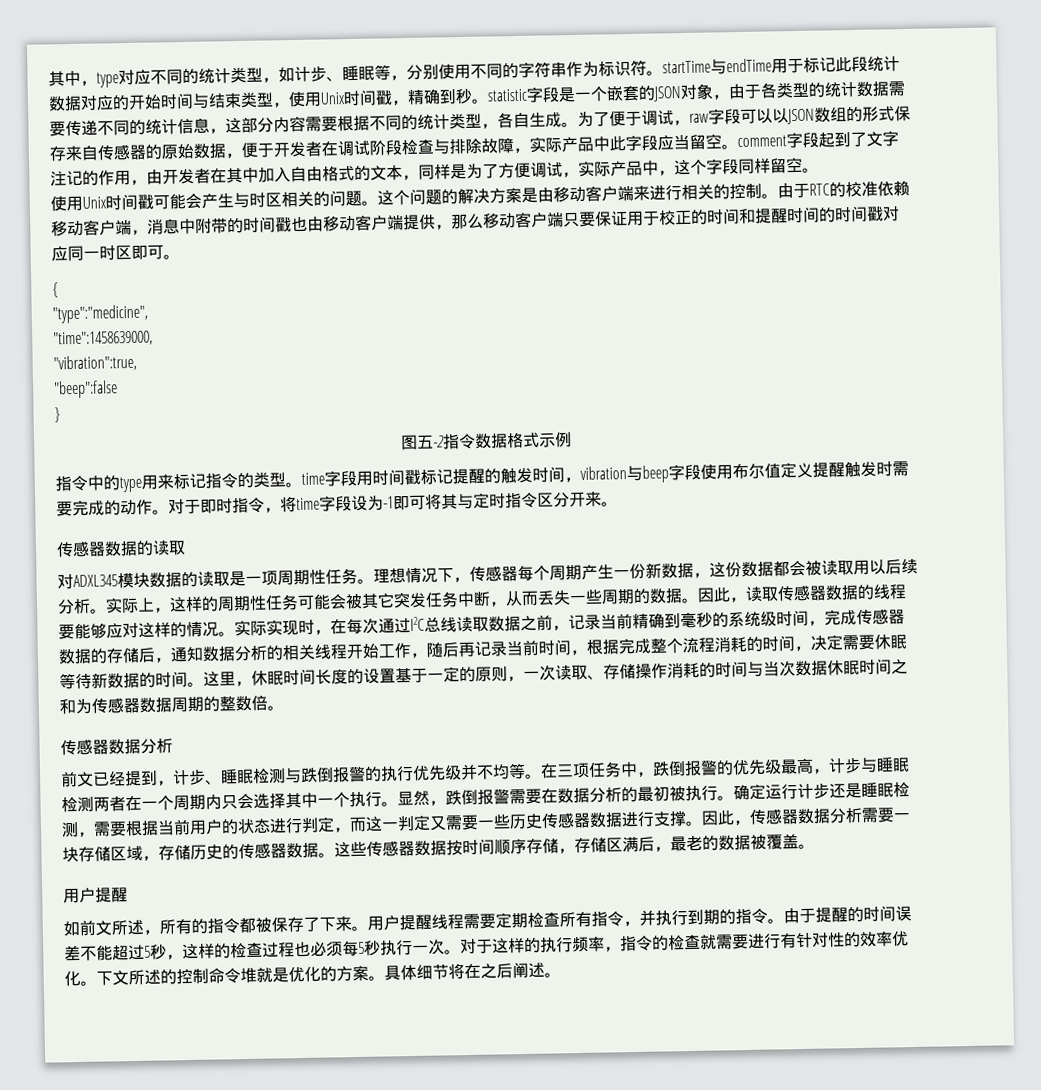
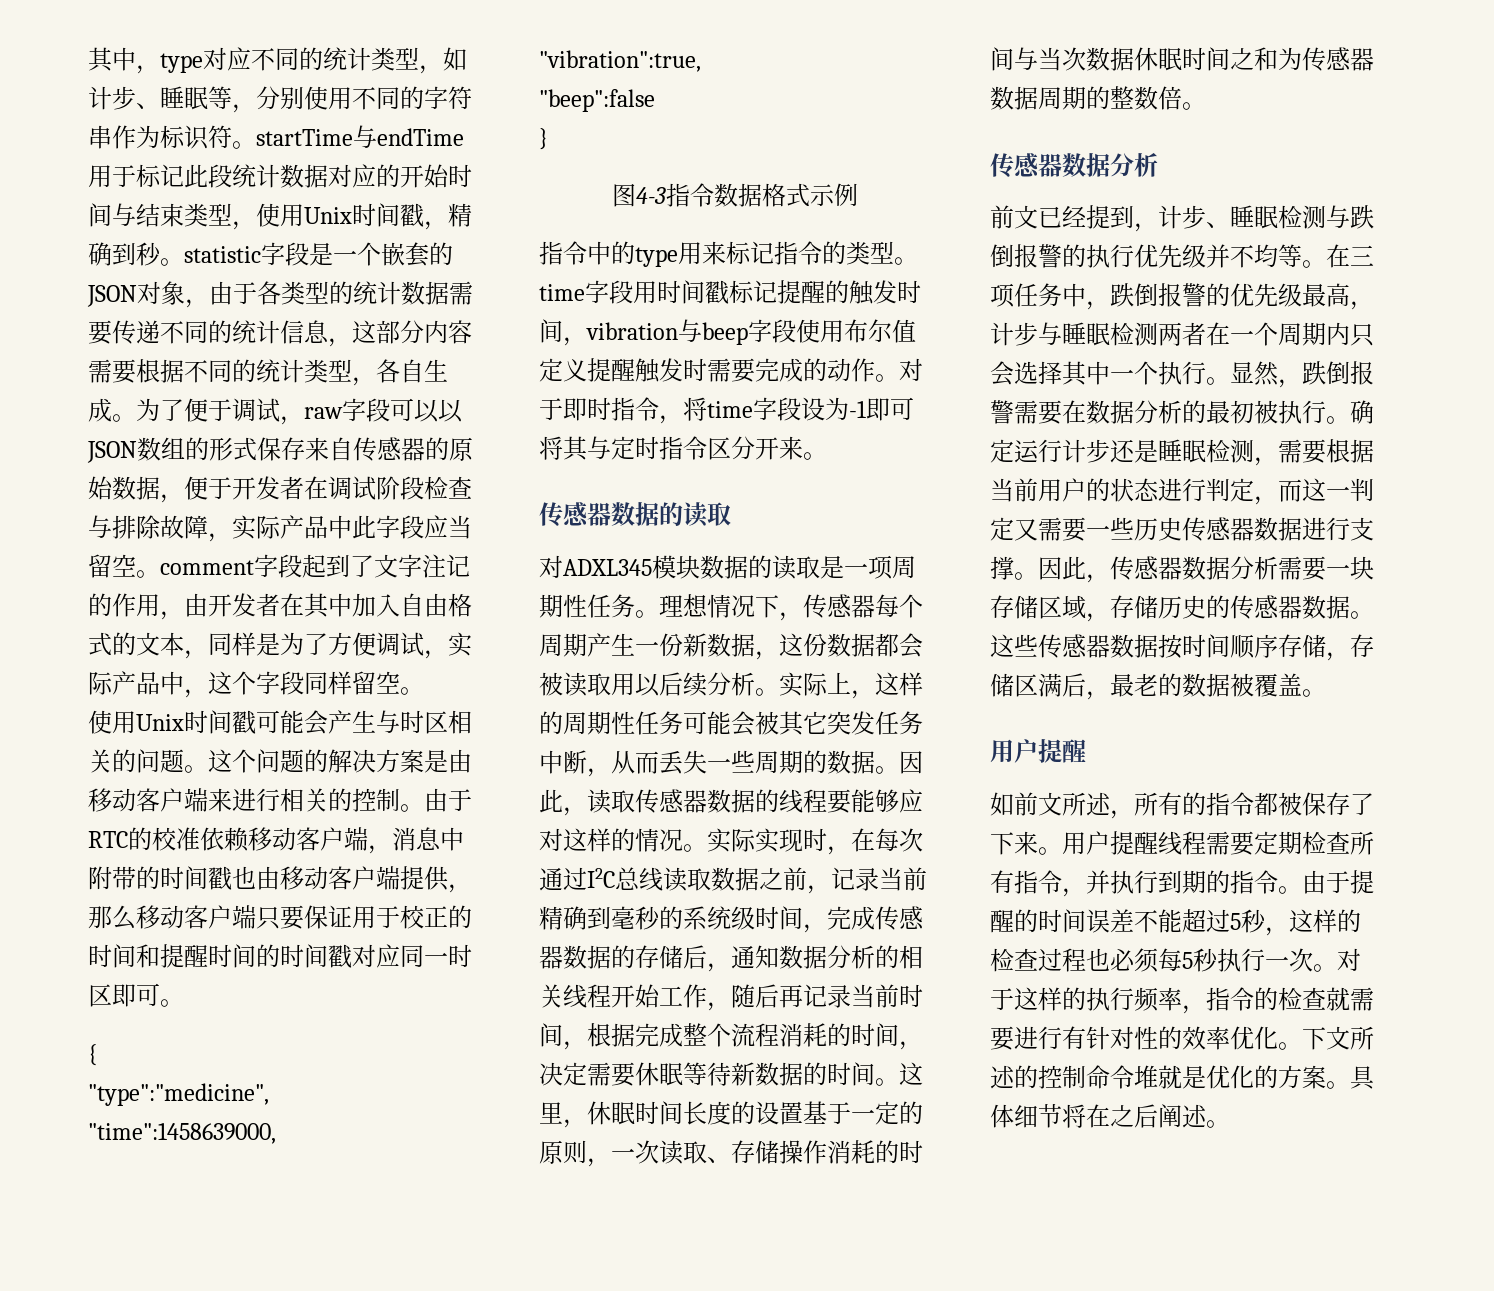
[416,434,445,449] 五-2 -> [636,187,666,204] 4-3

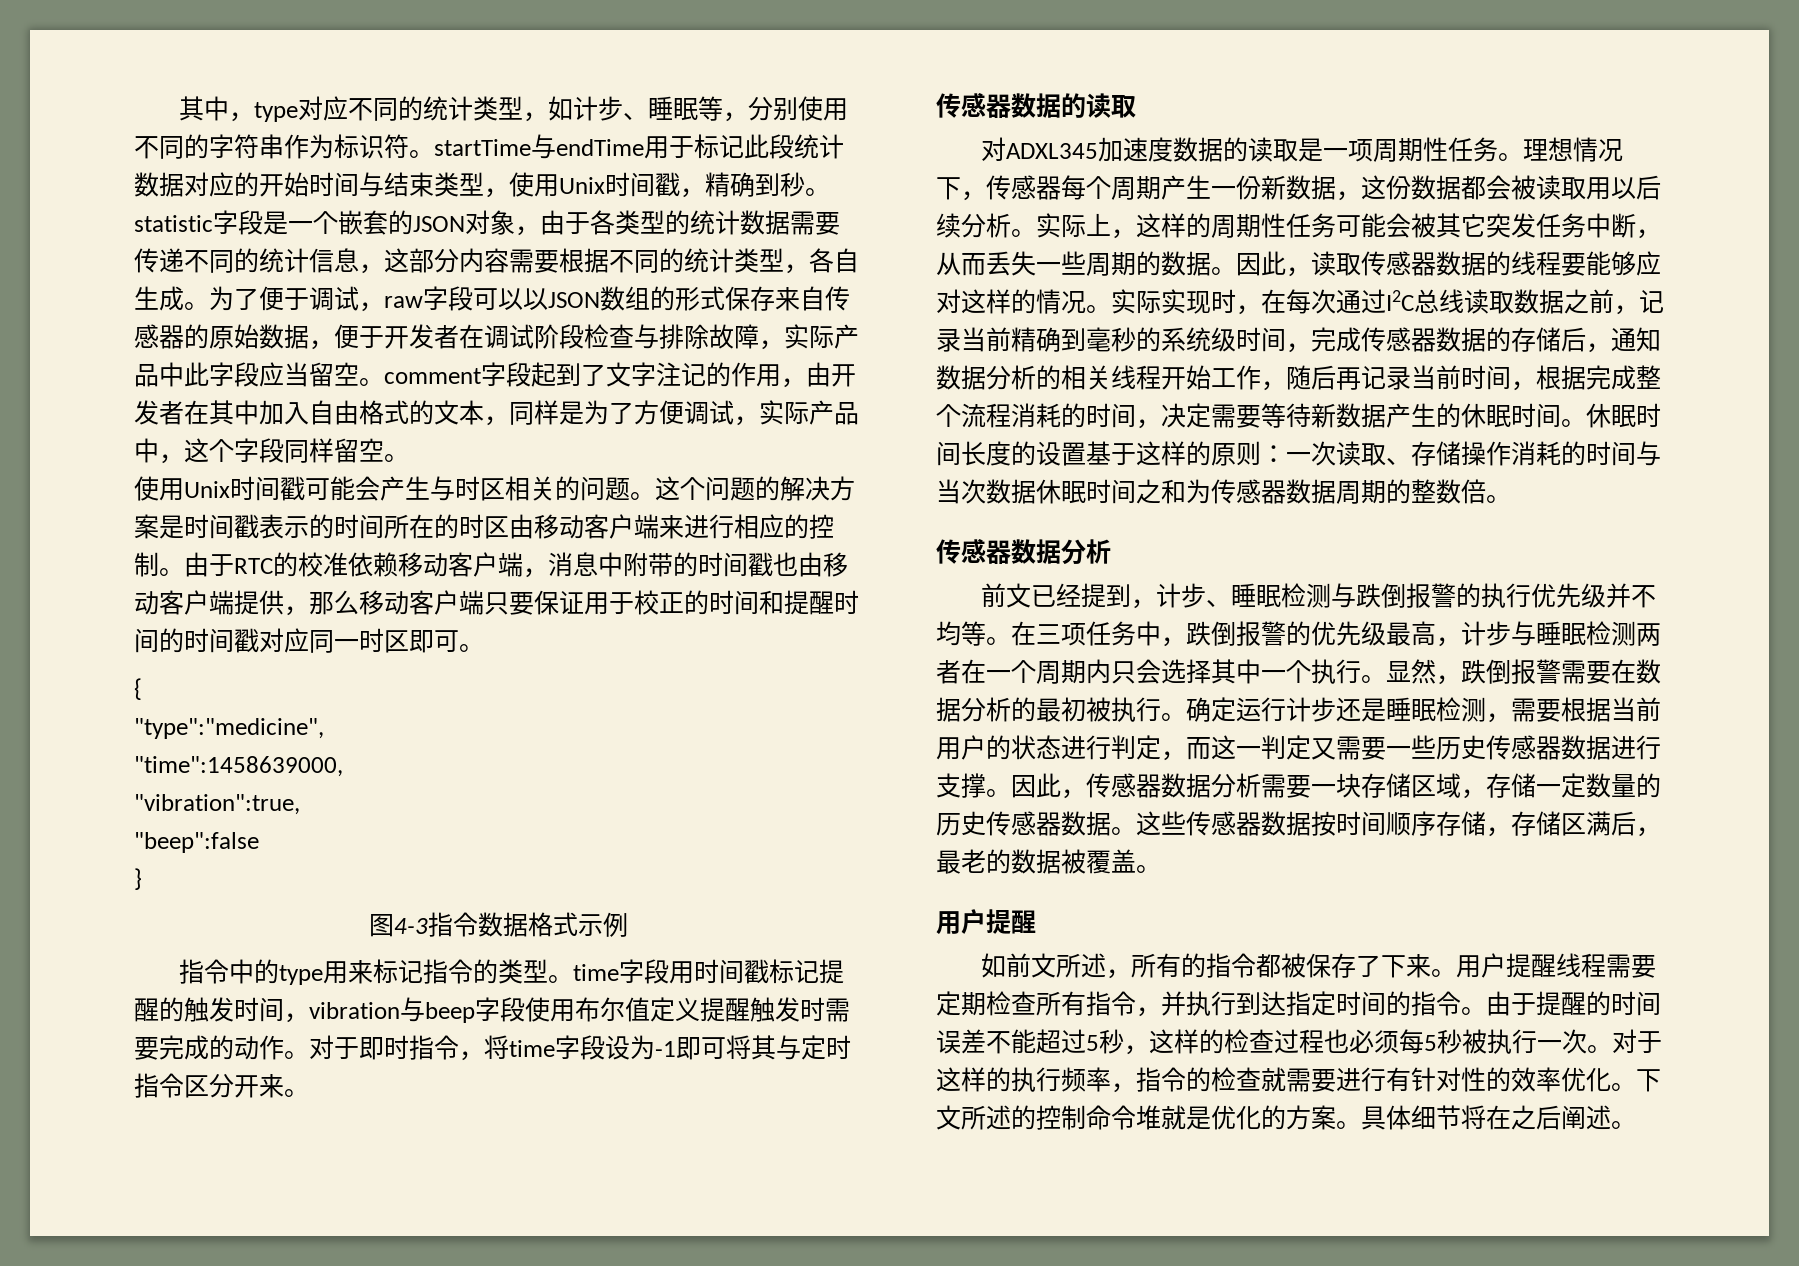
(448, 761) none -> [184,514,509,539] 时间戳表示的时间所在的时区
[304,788,328,812] 关 -> [759,514,784,539] 应
[652,555,700,579] 模块 -> [1098,137,1174,162] 加速度
[635,1062,683,1086] 休眠 -> (1261, 416) none
[803,1062,923,1086] [539,1102,587,1128] 的时间。这里， -> [1386,403,1586,428] 产生的休眠时间。
[851,1101,923,1125] [539,1140,611,1167] 一定的原则， -> [1136,441,1286,466] 这样的原则：
[1158,595,1230,619] 历史的 -> [1536,773,1661,798] [936,811,986,836] 一定数量的历史
[1182,870,1206,894] 期 -> [1261,991,1386,1016] 达指定时间
(1218, 960) none -> [1462,1029,1487,1054] 被

